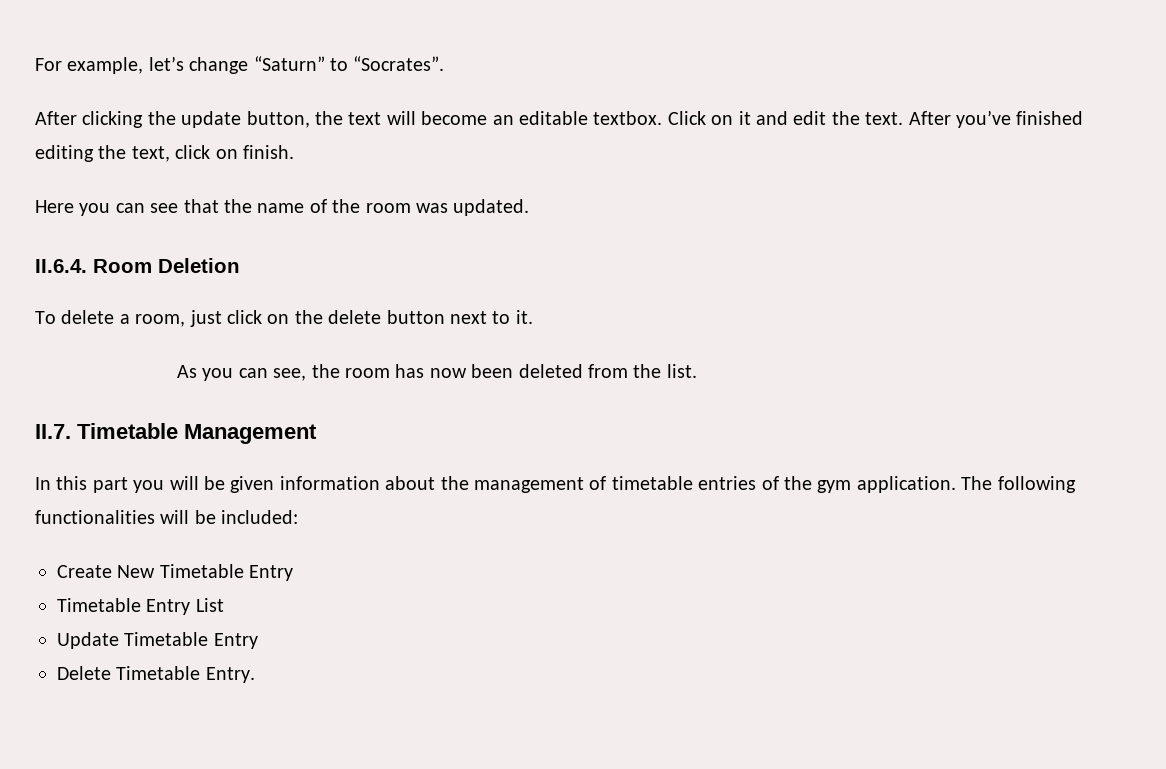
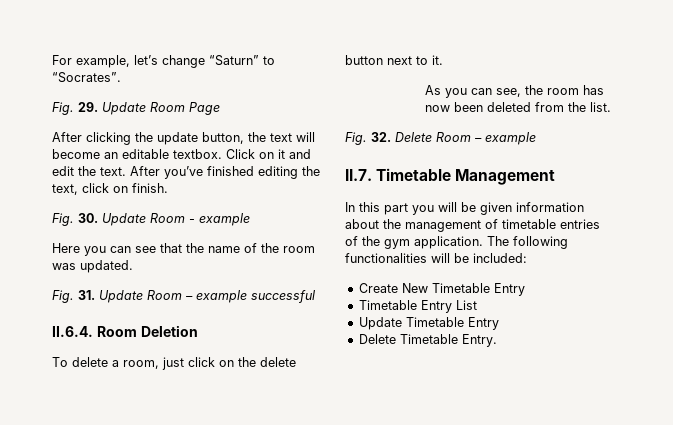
(445, 63) none -> [52,102,220,115] // Fig. 29. Update Room Page
(294, 152) none -> [52,213,250,226] // Fig. 30. Update Room - example
(530, 207) none -> [52,290,315,303] // Fig. 31. Update Room – example successful
(697, 371) none -> [345,132,536,145] // Fig. 32. Delete Room – example

